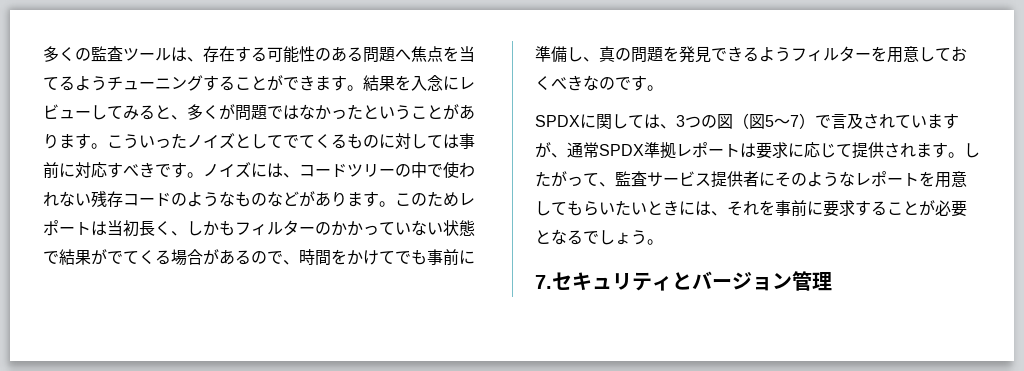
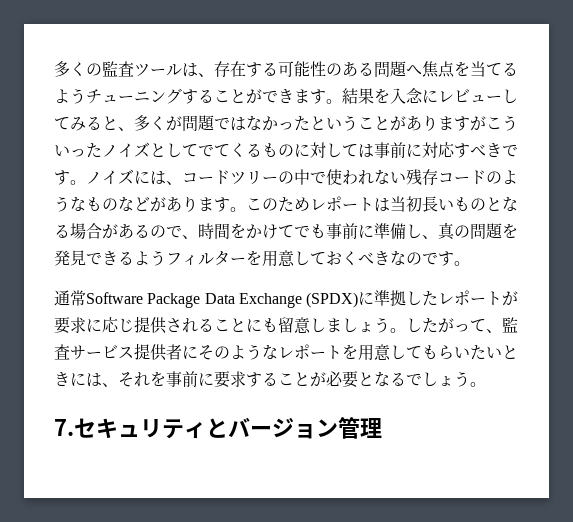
[91,143,107,149] 。 -> [470,116,486,131] が
[155,220,475,236] [43,249,155,265] く、しかもフィルターのかかっていない状態で結果がでてく -> [438,196,518,211] いものとな
[535,113,959,129] [535,142,756,159] SPDXに関しては、3つの図（図5～7）で言及されていますが、通常SPDX準拠レポートは -> [54,290,519,308] 通常Software Package Data Exchange (SPDX)に準拠したレポートが
[836,144,852,157] て -> (134, 325) none
[916,142,948,158] ます -> [198,317,390,334] ることにも留意しましょう

